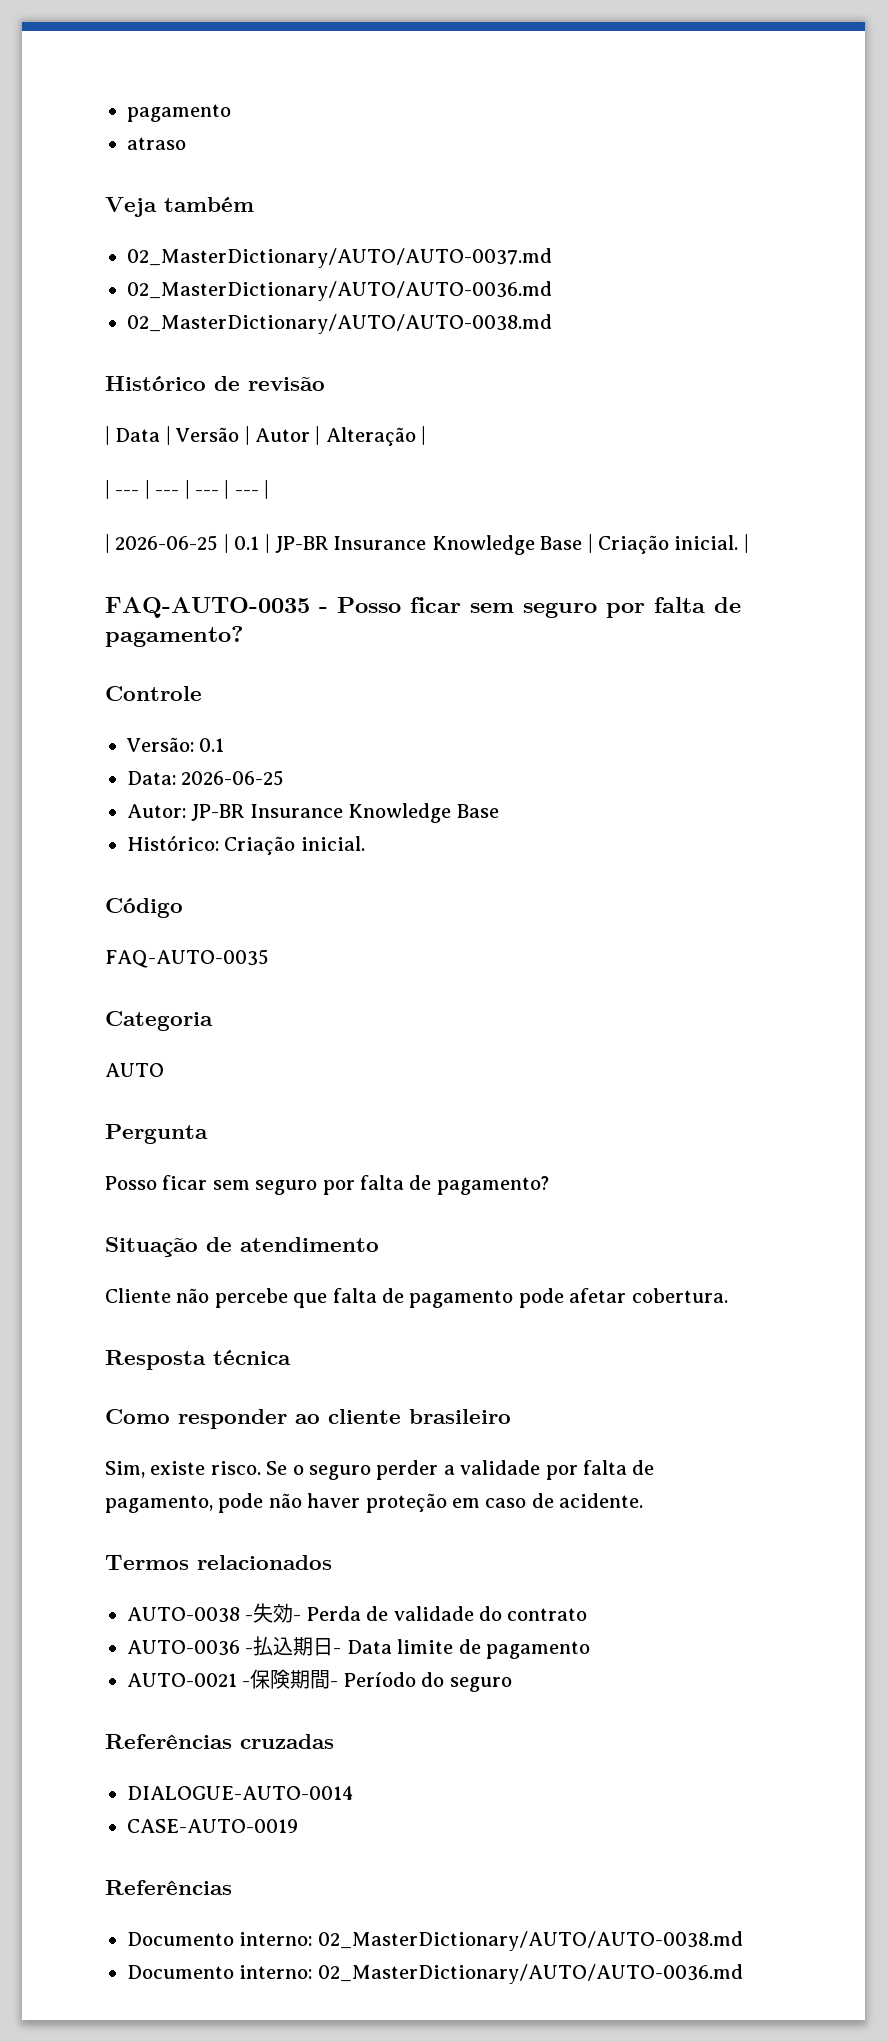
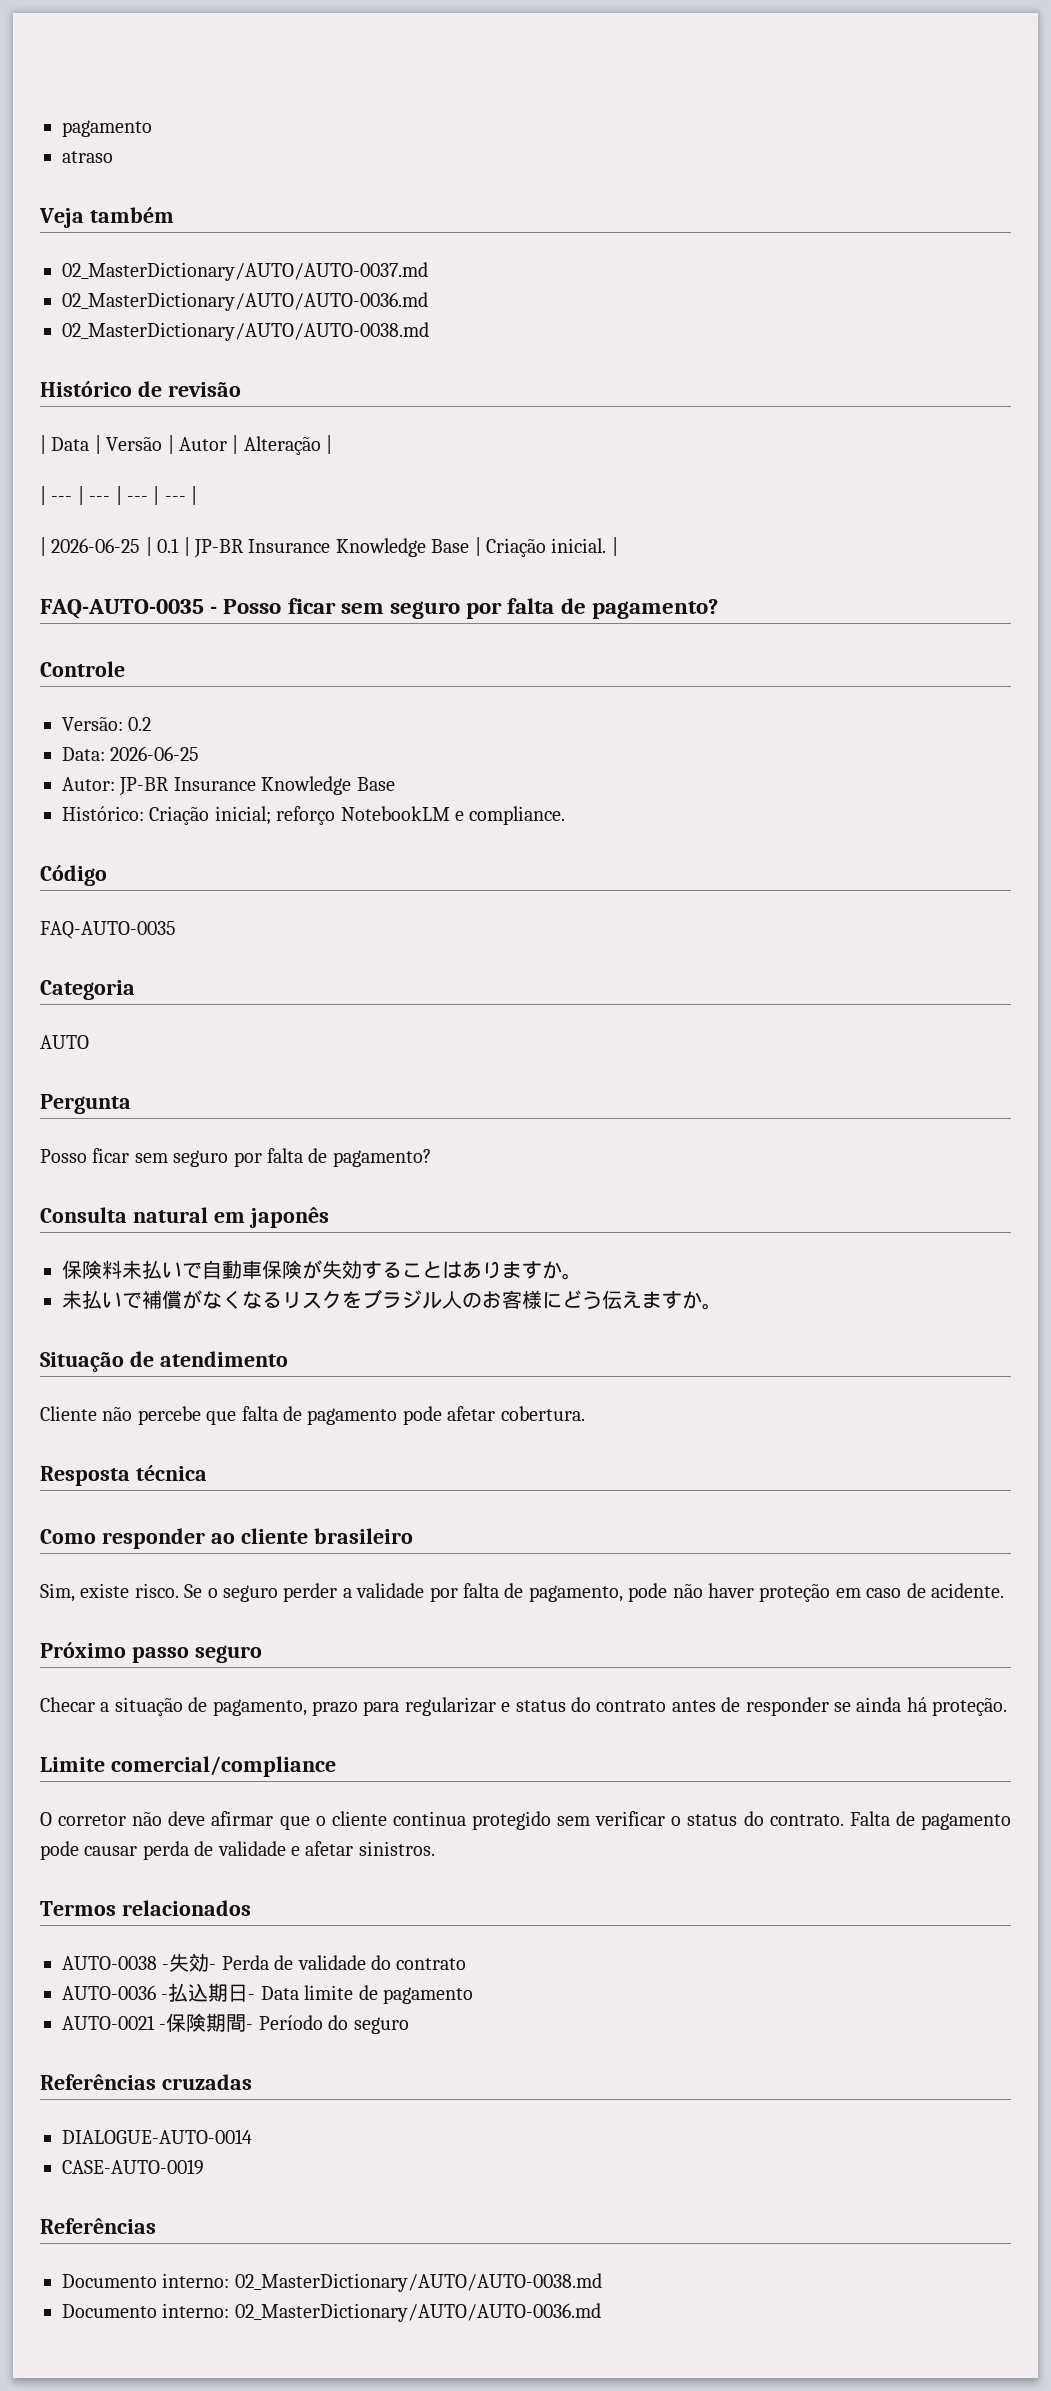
[199,738,225,752] 0.1 -> [128,717,152,731] 0.2
[300,836,365,851] inicial. -> [214,806,566,825] inicial; reforço NotebookLM e compliance.
(549, 1185) none -> [40,1207,329,1228] [62,1260,582,1280] [62,1289,722,1310] // Consulta natural em japonês // 保険料未払いで自動車保険が失効することはありますか。 // 未払いで補償がなくなるリスクをブラジル人のお客様にどう伝えますか。
(644, 1500) none -> [40,1642,262,1663] [40,1697,1008,1716] [40,1756,336,1777] [40,1811,1011,1830] [40,1841,435,1860] // Próximo passo seguro // Checar a situação de pagamento, prazo para regularizar e status do contrato antes de responder se ainda há proteção. // Limite comercial/compliance // O corretor não deve afirmar que o cliente continua protegido sem verificar o status do contrato. Falta de pagamento pode causar perda de validade e afetar sinistros.

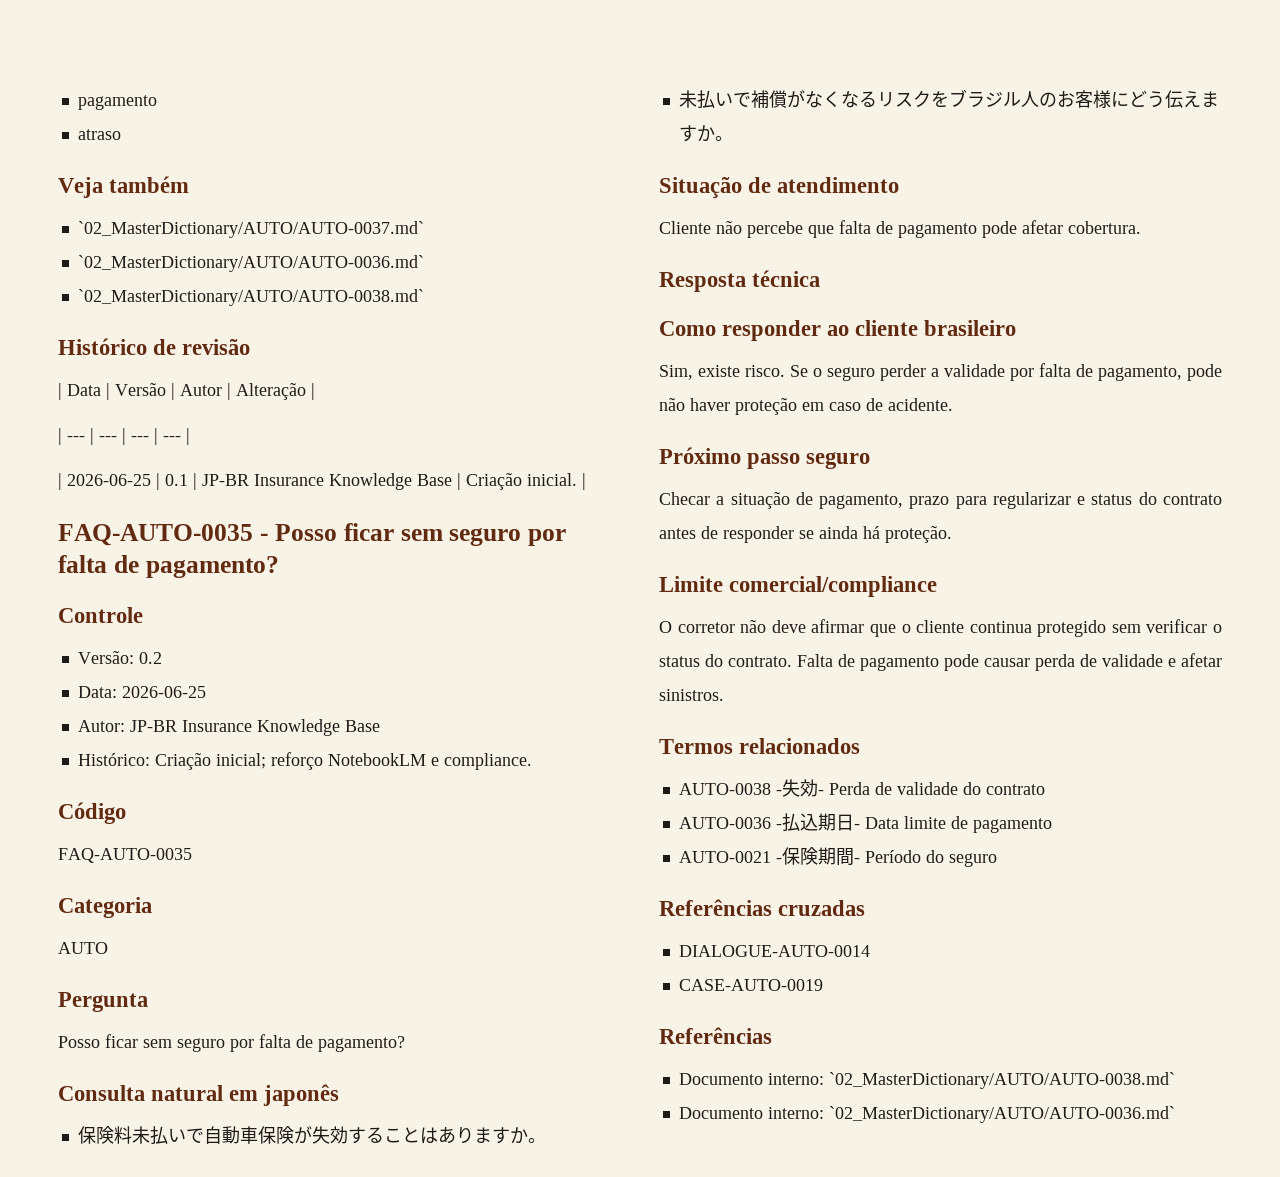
[62,262,428,281] [62,292,428,311] [62,322,429,341] 02_MasterDictionary/AUTO/AUTO-0037.md // 02_MasterDictionary/AUTO/AUTO-0036.md // 02_MasterDictionary/AUTO/AUTO-0038.md -> [77,221,424,238] [77,255,424,272] [77,289,424,306] `02_MasterDictionary/AUTO/AUTO-0037.md` // `02_MasterDictionary/AUTO/AUTO-0036.md` // `02_MasterDictionary/AUTO/AUTO-0038.md`
[234,2273,602,2292] [62,2303,601,2322] 02_MasterDictionary/AUTO/AUTO-0038.md // Documento interno: 02_MasterDictionary/AUTO/AUTO-0036.md -> [828,1072,1175,1089] [678,1106,1175,1123] `02_MasterDictionary/AUTO/AUTO-0038.md` // Documento interno: `02_MasterDictionary/AUTO/AUTO-0036.md`

